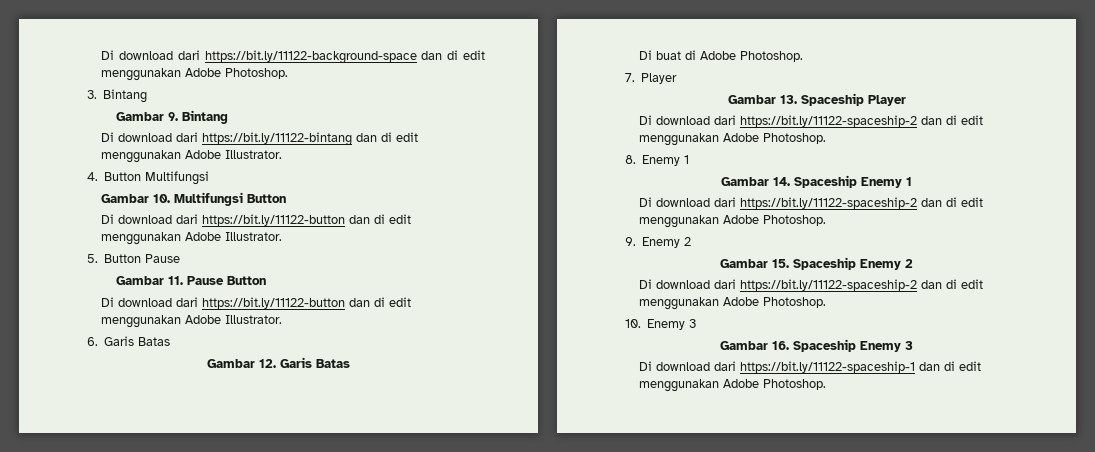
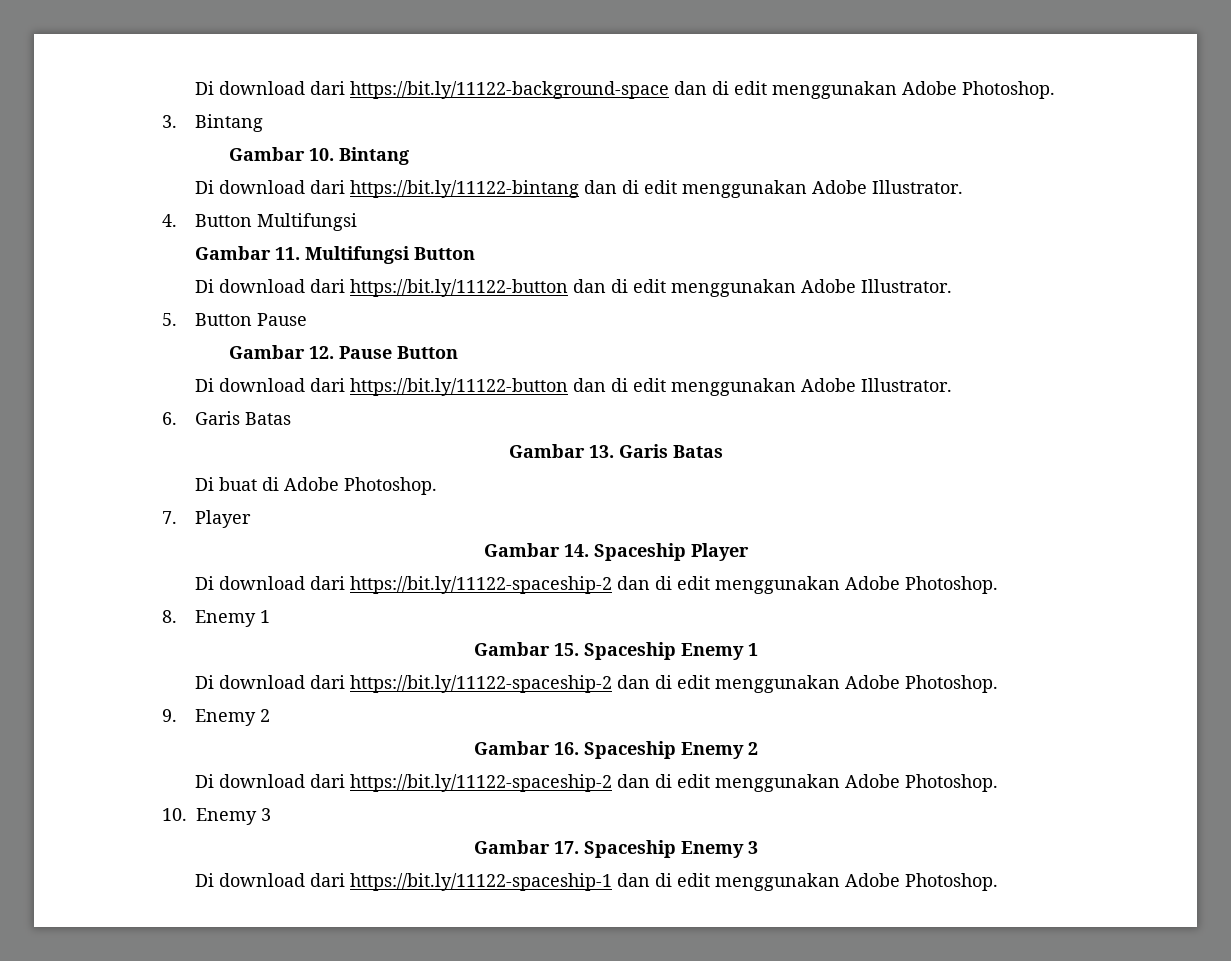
[167,112,178,121] 9. -> [309,148,335,161] 10.
[153,194,171,203] 10. -> [275,247,301,260] 11.
[167,276,183,285] 11. -> [309,346,335,359] 12.
[259,359,276,368] 12. -> [588,445,614,458] 13.
[779,95,797,104] 13. -> [563,544,589,557] 14.
[773,177,790,186] 14. -> [553,643,579,656] 15.
[772,259,789,268] 15. -> [553,742,579,755] 16.
[772,341,789,350] 16. -> [553,841,579,854] 17.

